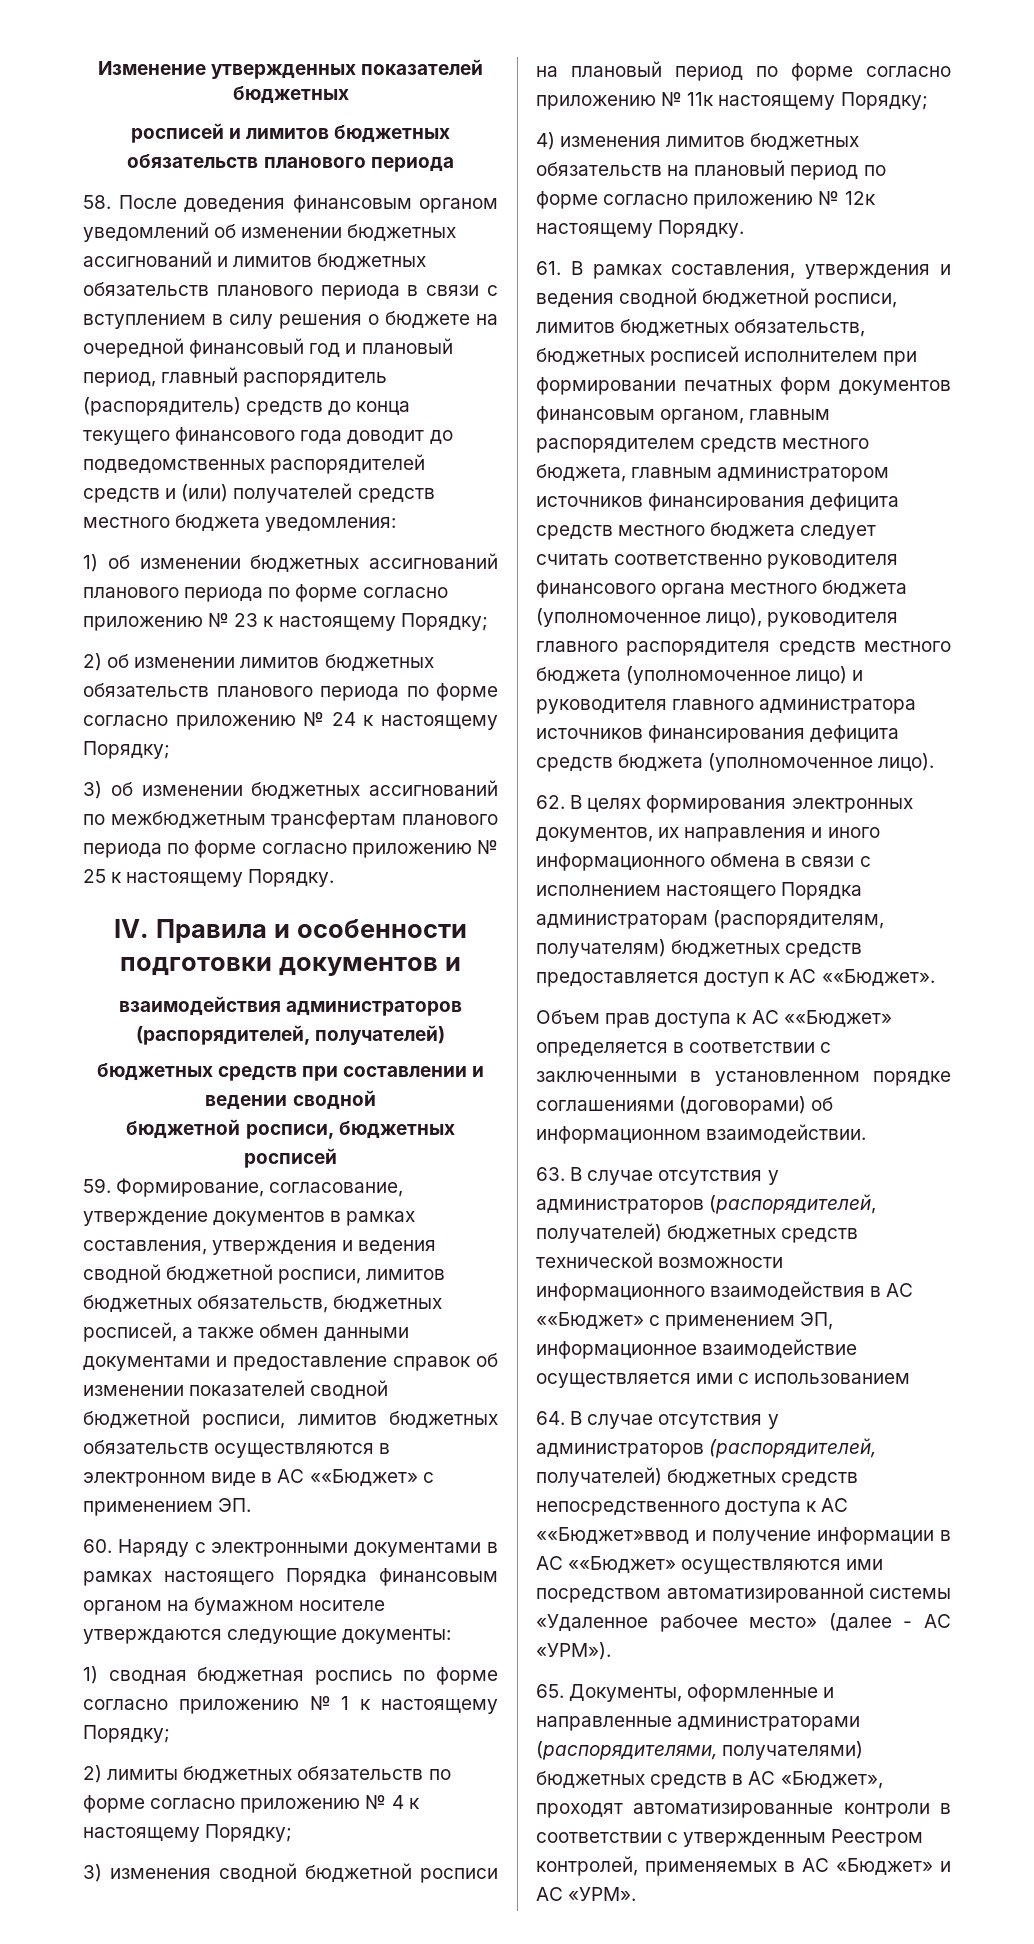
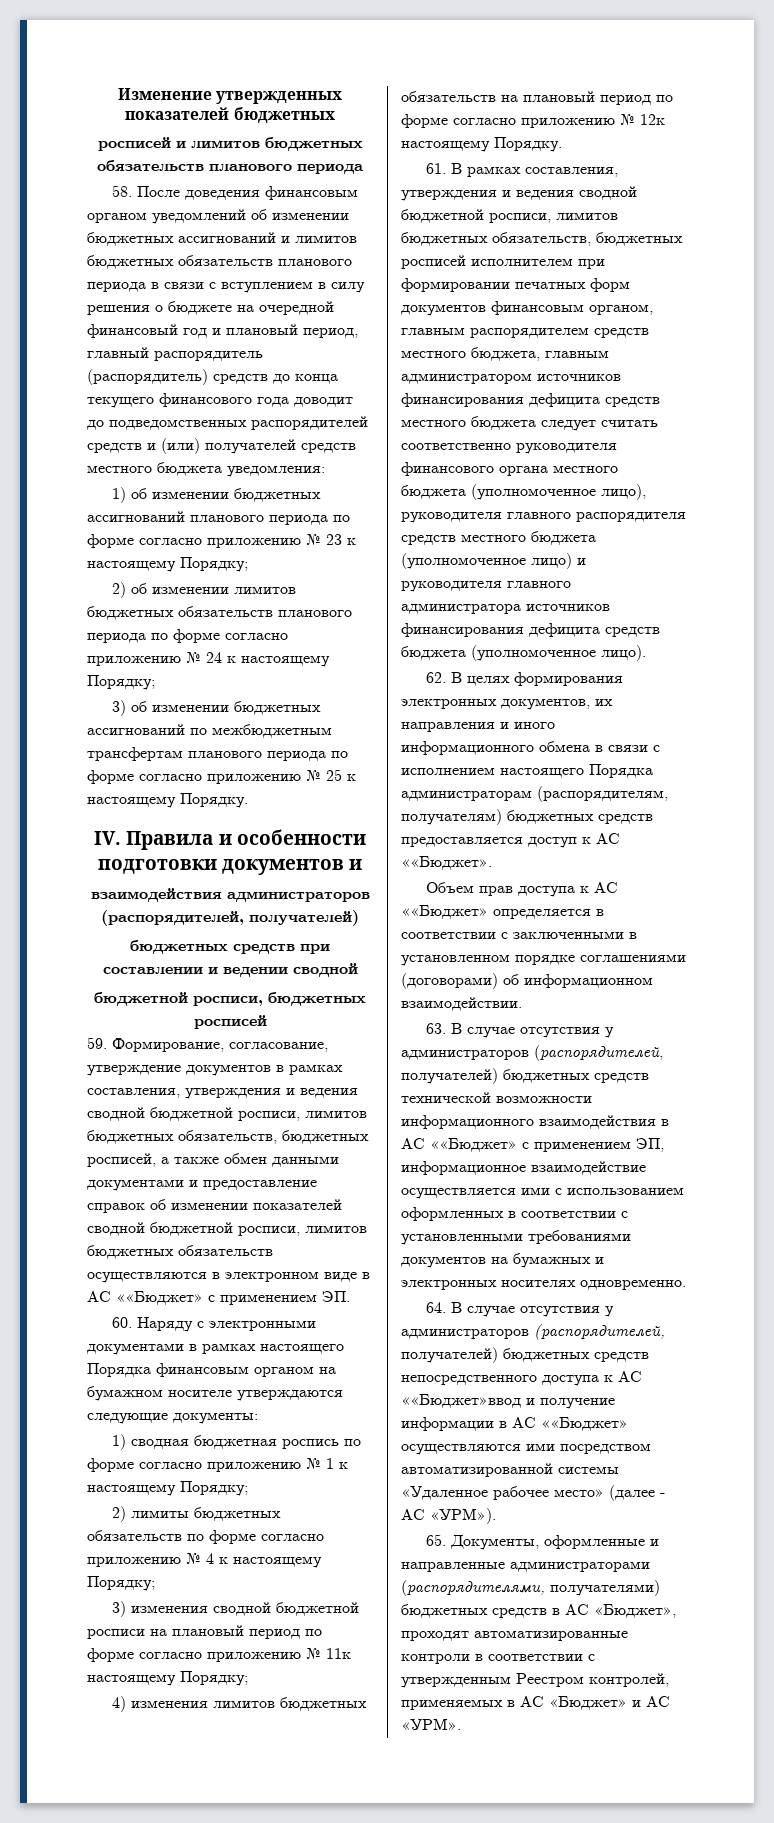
(911, 1378) none -> [401,1207,628,1221] [401,1230,631,1245] [401,1253,604,1268] [401,1279,686,1290] оформленных в соответствии с установленными требованиями документов на бумажных и электронных носителях одновременно.

